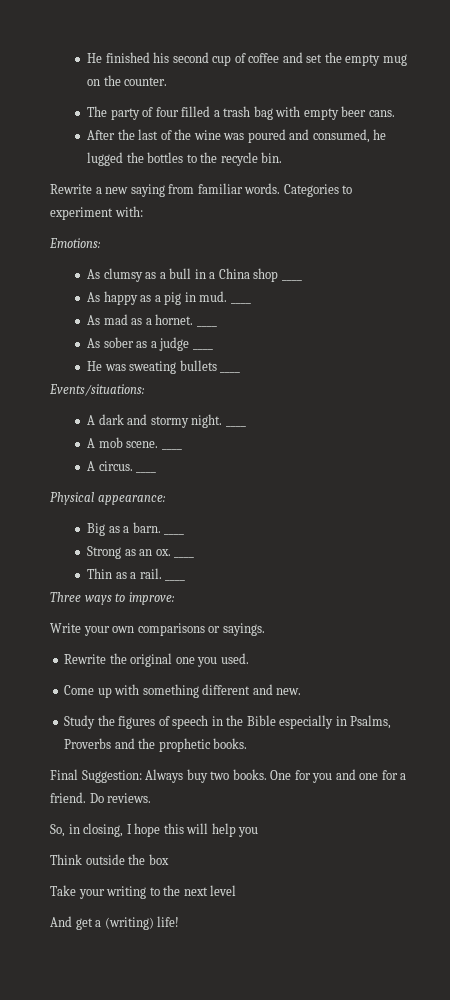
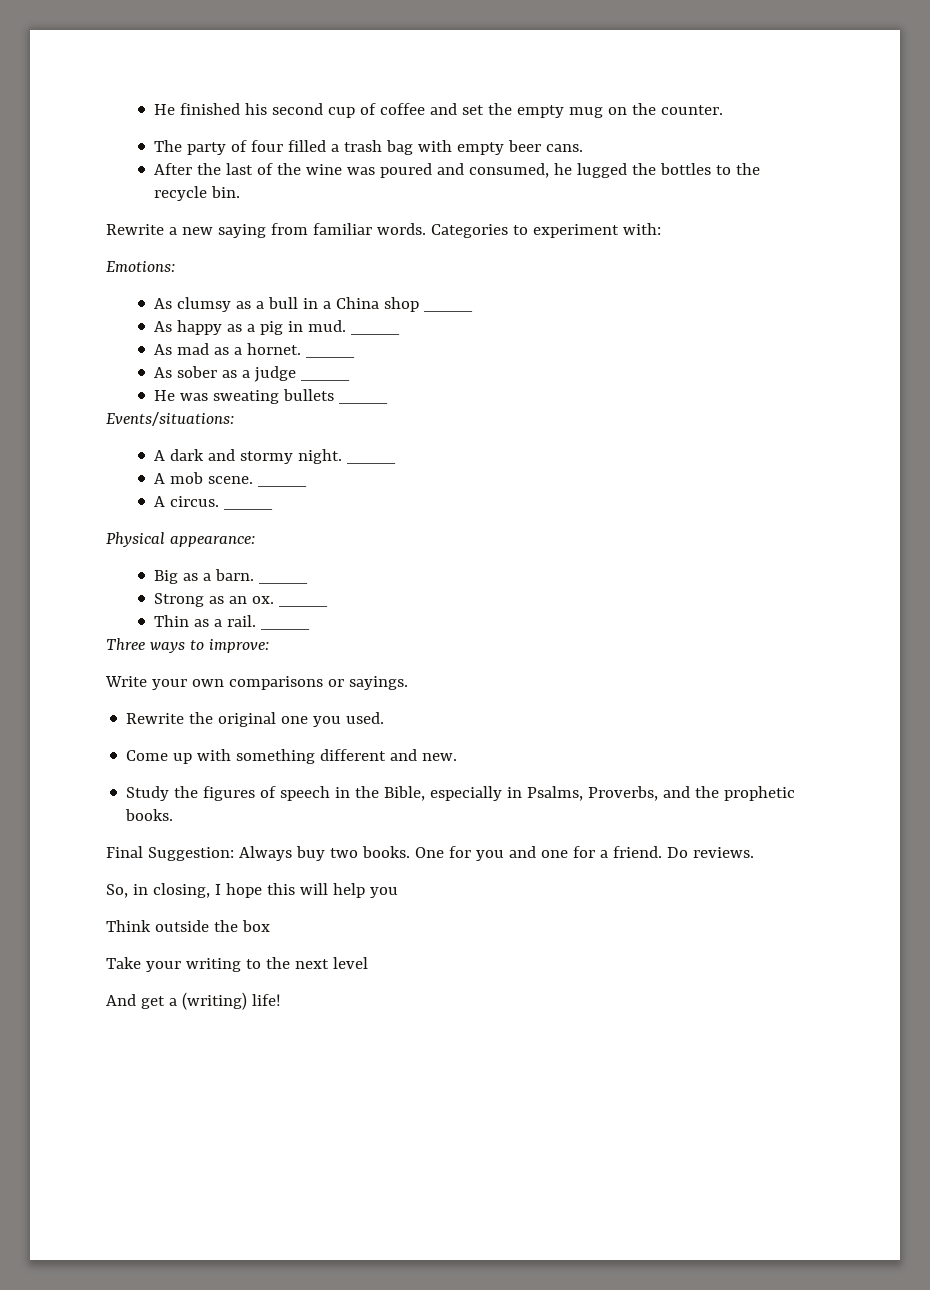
[246,715,276,726] Bible -> [384,786,426,801] Bible,
[64,738,112,749] Proverbs -> [588,786,659,801] Proverbs,

